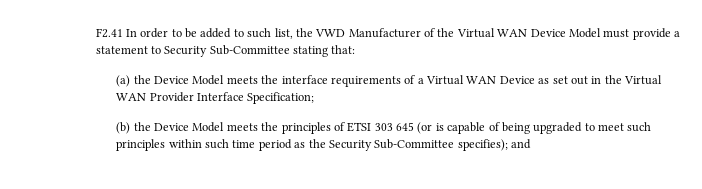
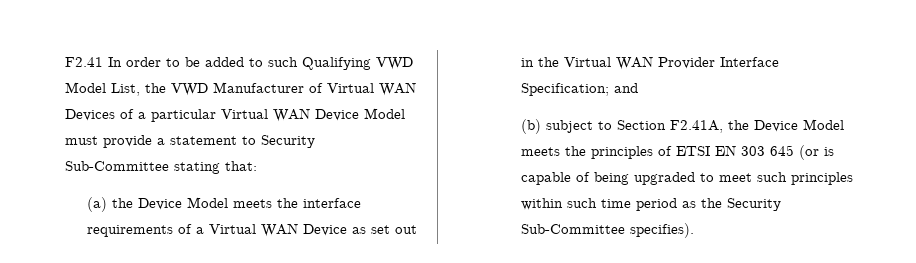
[274,28,455,39] list, the VWD Manufacturer of the -> [301,57,413,70] [64,82,416,96] [64,109,216,122] Qualifying VWD Model List, the VWD Manufacturer of Virtual WAN Devices of a particular
(315, 98) none -> [613,83,638,93] and
(131, 128) none -> [545,120,723,133] subject to Section F2.41A,
(372, 127) none -> [714,145,736,156] EN
[457,139,532,151] specifies); and -> [629,223,694,238] specifies).

